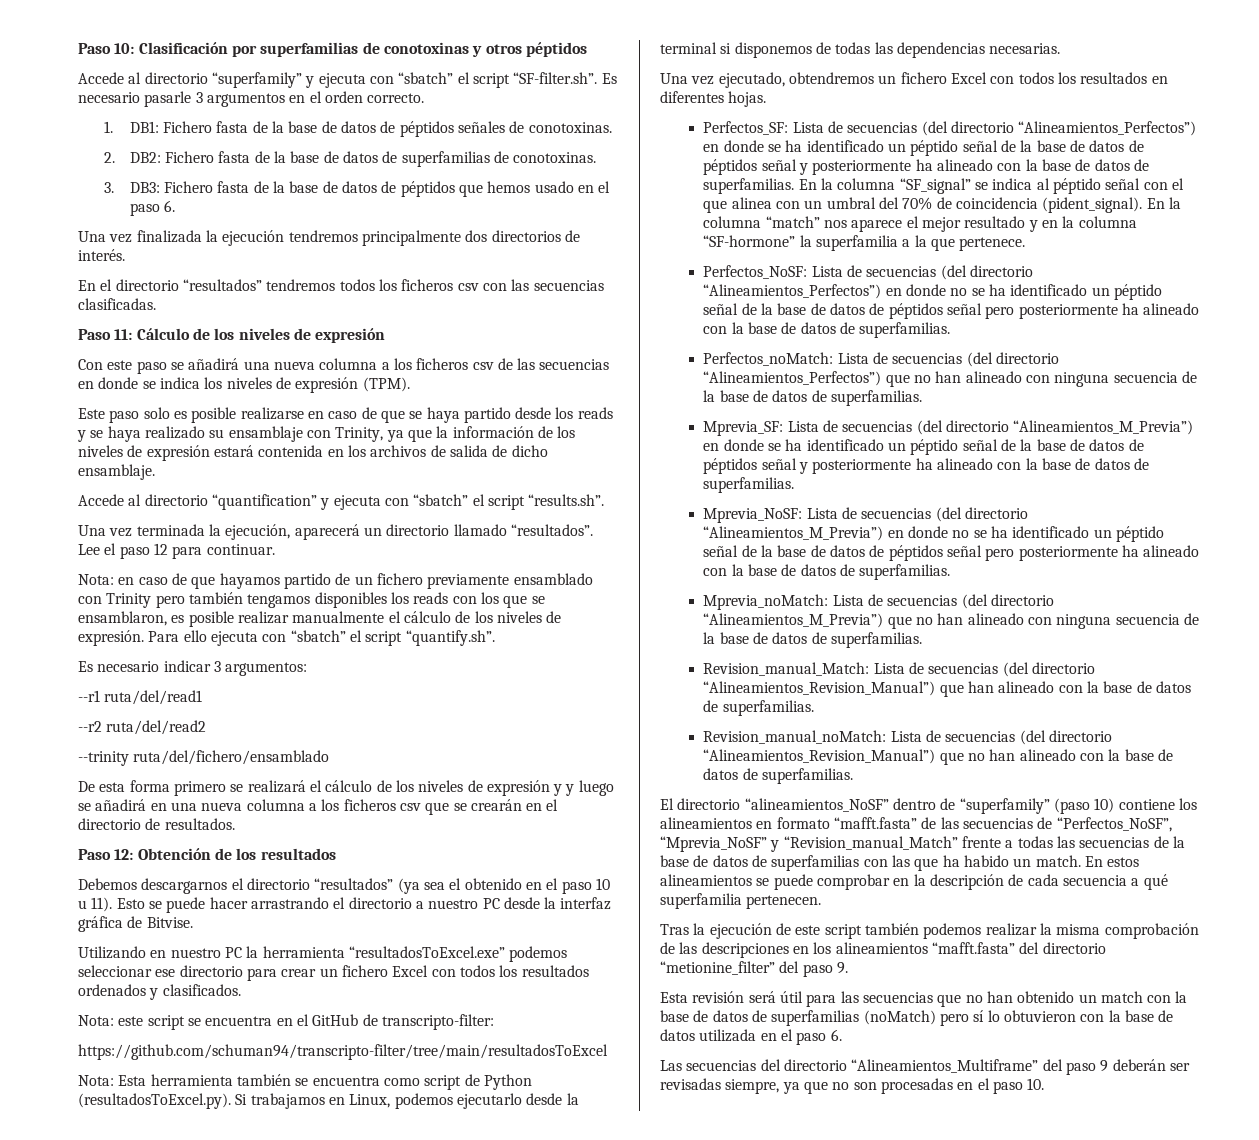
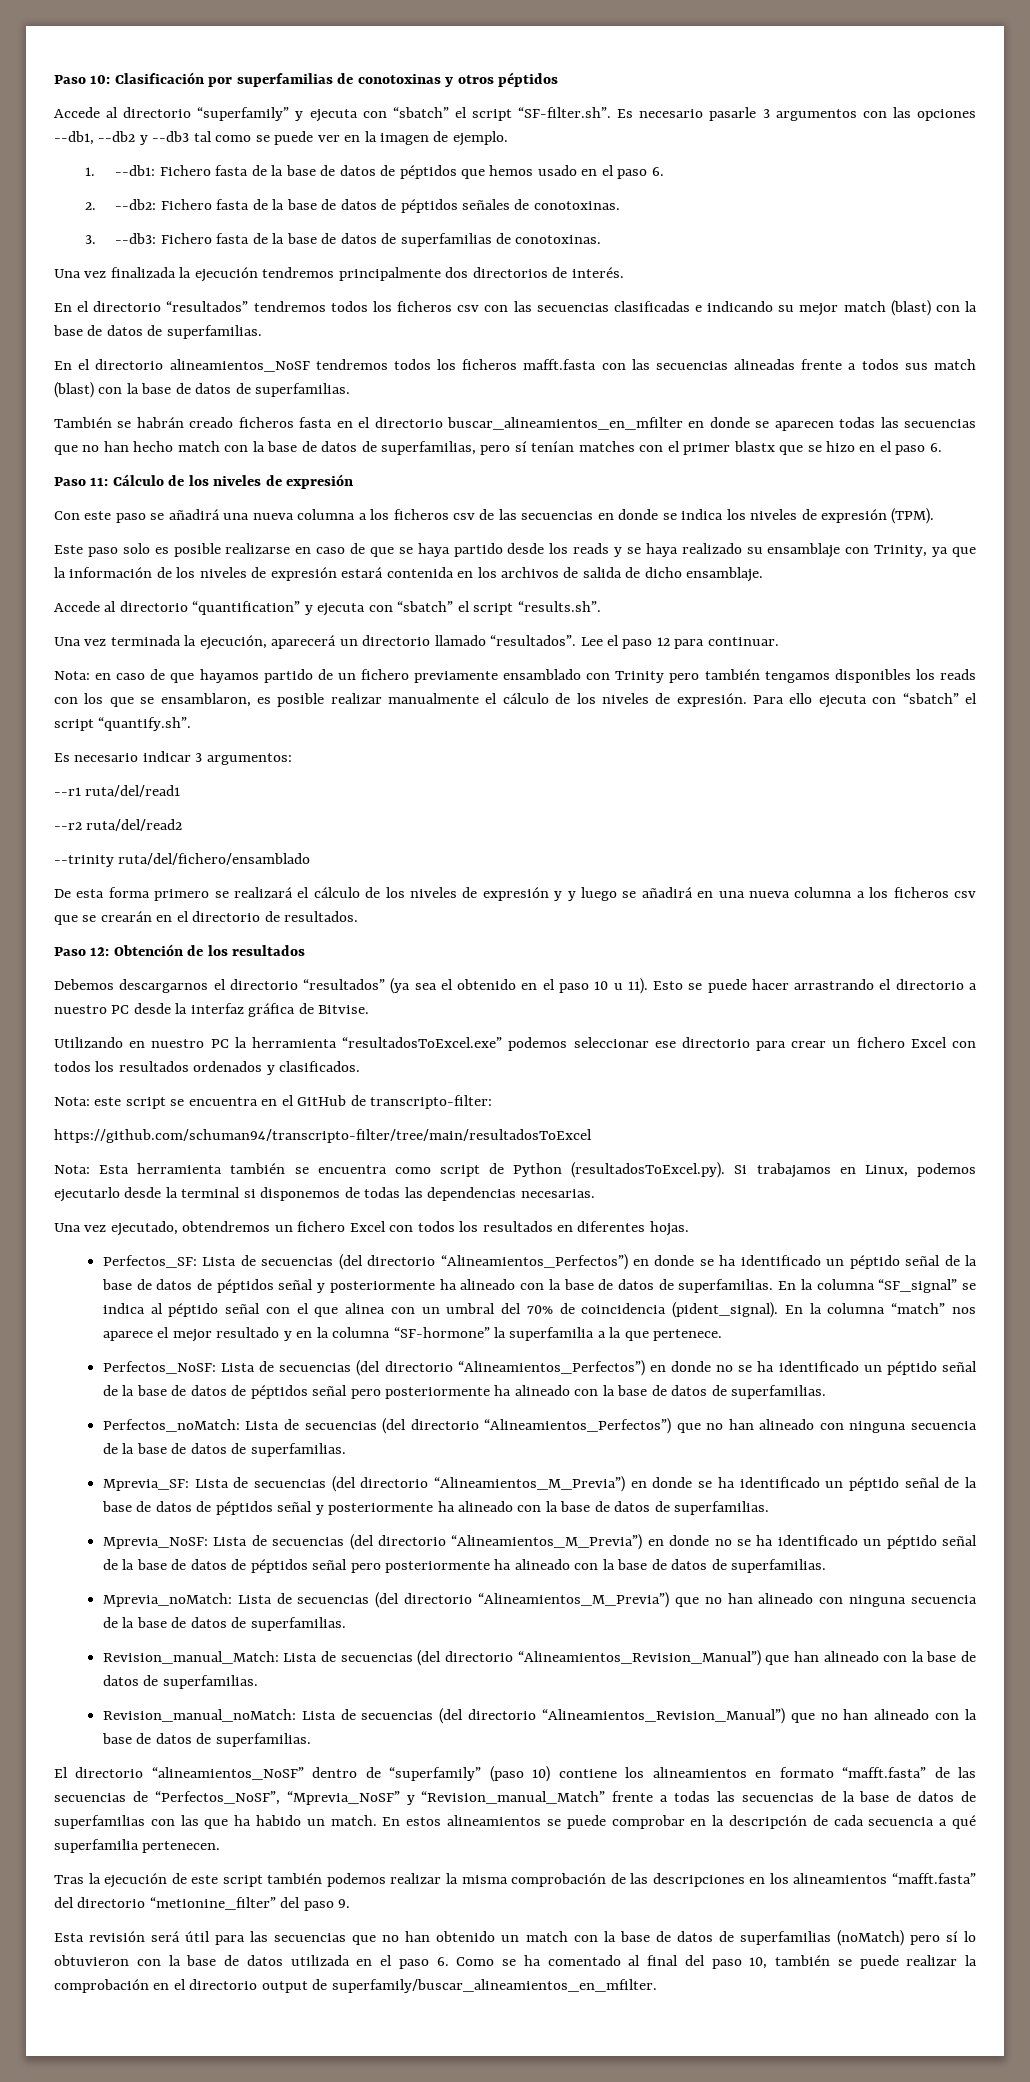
[289,91,425,103] [103,121,612,137] [103,151,597,167] [103,182,160,193] en el orden correcto. // 1. DB1: Fichero fasta de la base de datos de péptidos señales de conotoxinas. // 2. DB2: Fichero fasta de la base de datos de superfamilias de conotoxinas. // 3. DB3: -> [862,107,976,121] [54,131,508,146] [84,165,156,176] con las opciones --db1, --db2 y --db3 tal como se puede ver en la imagen de ejemplo. // 1. --db1:
(176, 206) none -> [84,199,620,213] [84,233,602,247] // 2. --db2: Fichero fasta de la base de datos de péptidos señales de conotoxinas. // 3. --db3: Fichero fasta de la base de datos de superfamilias de conotoxinas.
[78,298,156,310] clasificadas. -> [613,300,977,316] [53,325,262,339] [54,359,976,372] [54,382,351,398] [54,417,976,431] [54,441,942,455] clasificadas e indicando su mejor match (blast) con la base de datos de superfamilias. // En el directorio alineamientos_NoSF tendremos todos los ficheros mafft.fasta con las secuencias alineadas frente a todos sus match (blast) con la base de datos de superfamilias. // También se habrán creado ficheros fasta en el directorio buscar_alineamientos_en_mfilter en donde se aparecen todas las secuencias que no han hecho match con la base de datos de superfamilias, pero sí tenían matches con el primer blastx que se hizo en el paso 6.
[660,1059,1190,1075] [660,1078,1045,1094] // Las secuencias del directorio “Alineamientos_Multiframe” del paso 9 deberán ser revisadas siempre, ya que no son procesadas en el paso 10. -> [456,1955,977,1969] [54,1979,657,1993] Como se ha comentado al final del paso 10, también se puede realizar la comprobación en el directorio output de superfamily/buscar_alineamientos_en_mfilter.

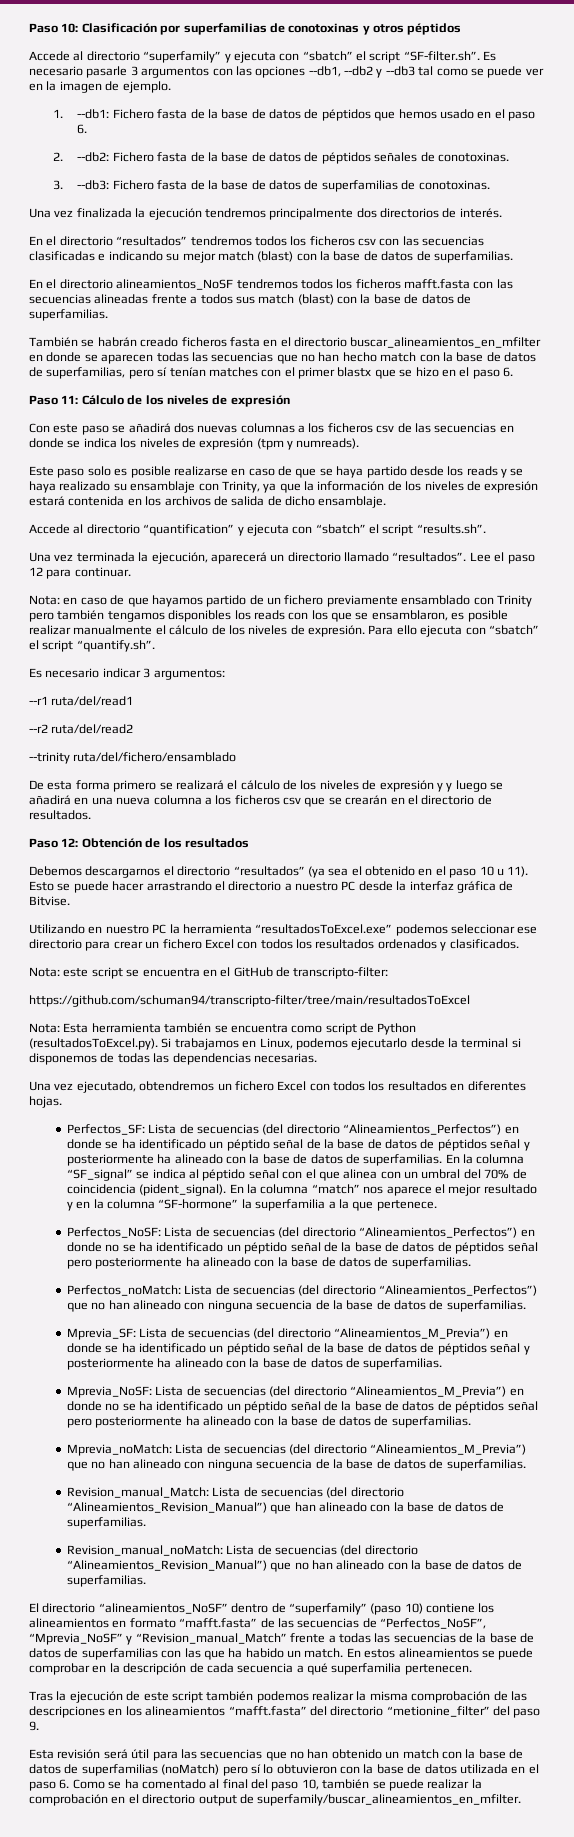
[223,509,356,520] una nueva columna -> [173,423,295,433] dos nuevas columnas
[891,508,935,524] (TPM). -> [256,438,360,450] (tpm y numreads).

